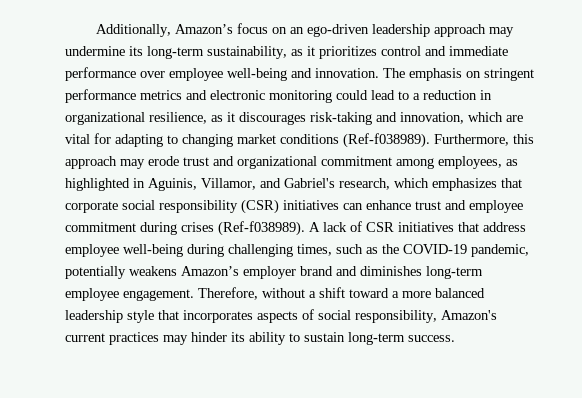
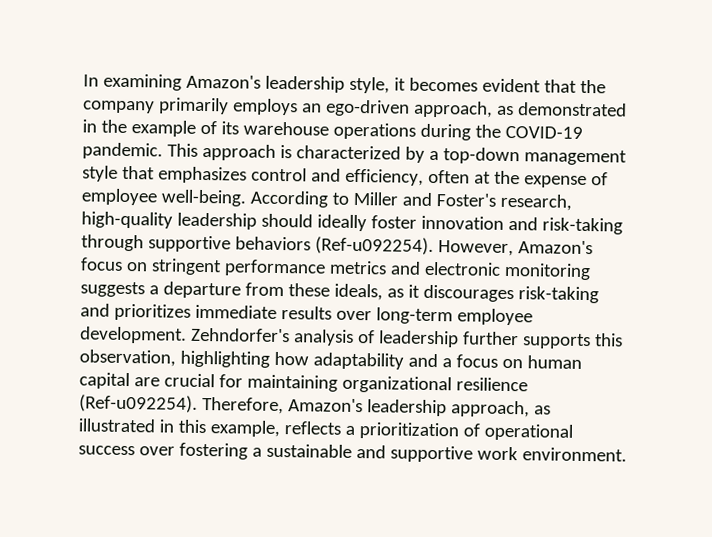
[95,23,514,37] [65,46,508,59] [65,67,462,81] Additionally, Amazon’s focus on an ego-driven leadership approach may undermine its long-term sustainability, as it prioritizes control and immediate performance over employee well-being and innovation. The emphasis -> [83,73,606,94] [83,97,627,118] [82,119,583,141] [82,142,627,166] [82,165,608,189] [81,188,572,211] [81,211,623,235] [81,234,593,257] [80,257,123,271] In examining Amazon's leadership style, it becomes evident that the company primarily employs an ego-driven approach, as demonstrated in the example of its warehouse operations during the COVID-19 pandemic. This approach is characterized by a top-down management style that emphasizes control and efficiency, often at the expense of employee well-being. According to Miller and Foster's research, high-quality leadership should ideally foster innovation and risk-taking through supportive behaviors (Ref-u092254). However, Amazon's focus
[336,90,492,100] [65,112,207,125] could lead to a reduction in organizational resilience, -> [80,281,383,301] suggests a departure from these ideals,
[400,112,523,124] [65,133,534,148] [65,156,518,169] [65,178,522,191] [65,199,523,214] [65,221,526,236] [65,244,529,257] [65,266,483,279] [65,287,485,301] [65,309,497,323] [65,332,455,345] innovation, which are vital for adapting to changing market conditions (Ref-f038989). Furthermore, this approach may erode trust and organizational commitment among employees, as highlighted in Aguinis, Villamor, and Gabriel's research, which emphasizes that corporate social responsibility (CSR) initiatives can enhance trust and employee commitment during crises (Ref-f038989). A lack of CSR initiatives that address employee well-being during challenging times, such as the COVID-19 pandemic, potentially weakens Amazon’s employer brand and diminishes long-term employee engagement. Therefore, without a shift toward a more balanced leadership style that incorporates aspects of social responsibility, Amazon's current practices may hinder its ability to sustain long-term success. -> [113,303,533,326] [80,326,623,350] [79,349,582,370] [79,372,528,394] [79,394,551,418] [78,418,573,441] [78,442,627,463] prioritizes immediate results over long-term employee development. Zehndorfer's analysis of leadership further supports this observation, highlighting how adaptability and a focus on human capital are crucial for maintaining organizational resilience (Ref-u092254). Therefore, Amazon's leadership approach, as illustrated in this example, reflects a prioritization of operational success over fostering a sustainable and supportive work environment.

